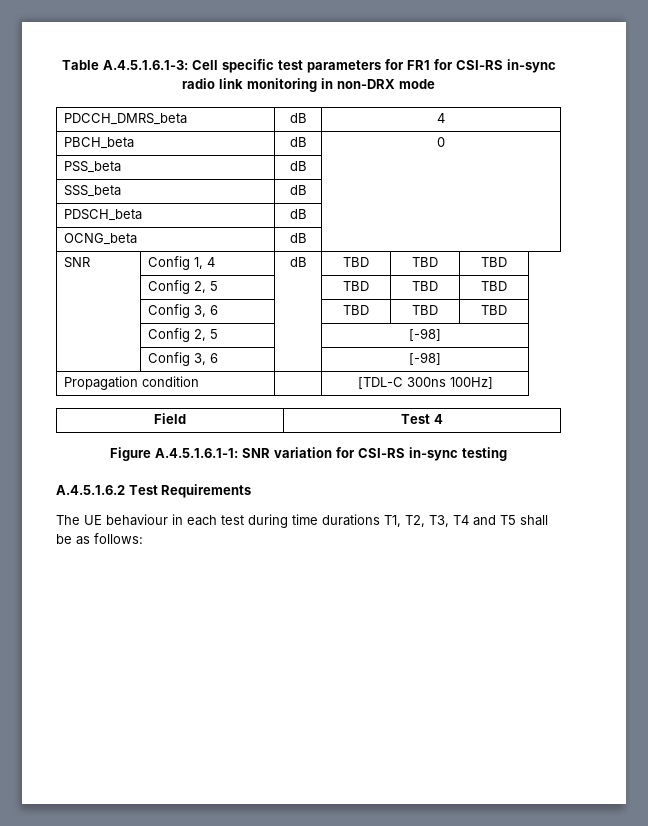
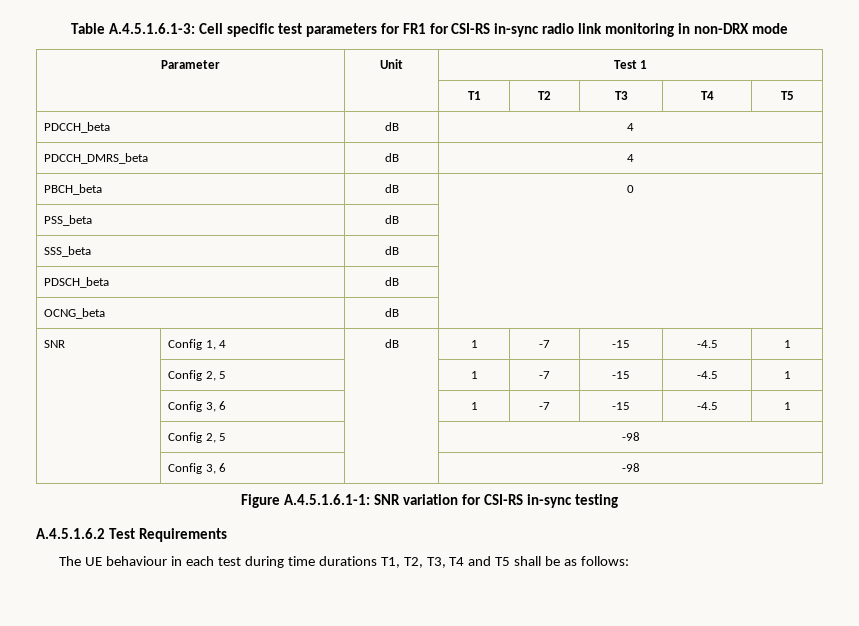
(435, 84) none -> [161,60,220,69] [380,59,403,69] [613,60,648,69] [467,91,481,100] [538,91,551,100] [614,91,628,100] [700,91,714,100] [780,91,794,100] [44,122,111,133] [384,122,399,131] [627,123,634,131] // Parameter | Unit | Test 1 // | | T1 | T2 | T3 | T4 | T5 // PDCCH_beta | dB | 4
[343,257,369,267] [412,257,438,267] [481,257,507,267] [148,280,219,294] [343,281,369,291] [412,281,438,291] [481,281,507,291] [148,304,219,318] [343,305,369,315] [412,305,438,315] [481,305,507,315] [148,328,219,342] [409,328,441,341] [148,352,219,366] [409,352,441,365] [64,376,200,390] [357,377,493,389] [154,413,186,424] [401,414,443,424] TBD | TBD | TBD // | Config 2, 5 | | TBD | TBD | TBD // | Config 3, 6 | | TBD | TBD | TBD // | Config 2, 5 | | [-98] // | Config 3, 6 | | [-98] // Propagation condition | | [TDL-C 300ns 100Hz] // Field | Test 4 -> [470,340,478,348] [539,340,550,348] [612,340,630,348] [696,340,718,348] [783,340,791,348] [168,370,227,381] [470,371,478,379] [539,371,550,379] [612,371,630,379] [696,371,718,379] [783,371,791,379] [168,401,227,412] [470,402,478,410] [539,402,550,410] [612,402,630,410] [696,402,718,410] [783,402,791,410] [168,432,227,443] [621,432,640,441] [168,463,227,474] [621,463,640,472] 1 | -7 | -15 | -4.5 | 1 // | Config 2, 5 | | 1 | -7 | -15 | -4.5 | 1 // | Config 3, 6 | | 1 | -7 | -15 | -4.5 | 1 // | Config 2, 5 | | -98 // | Config 3, 6 | | -98

